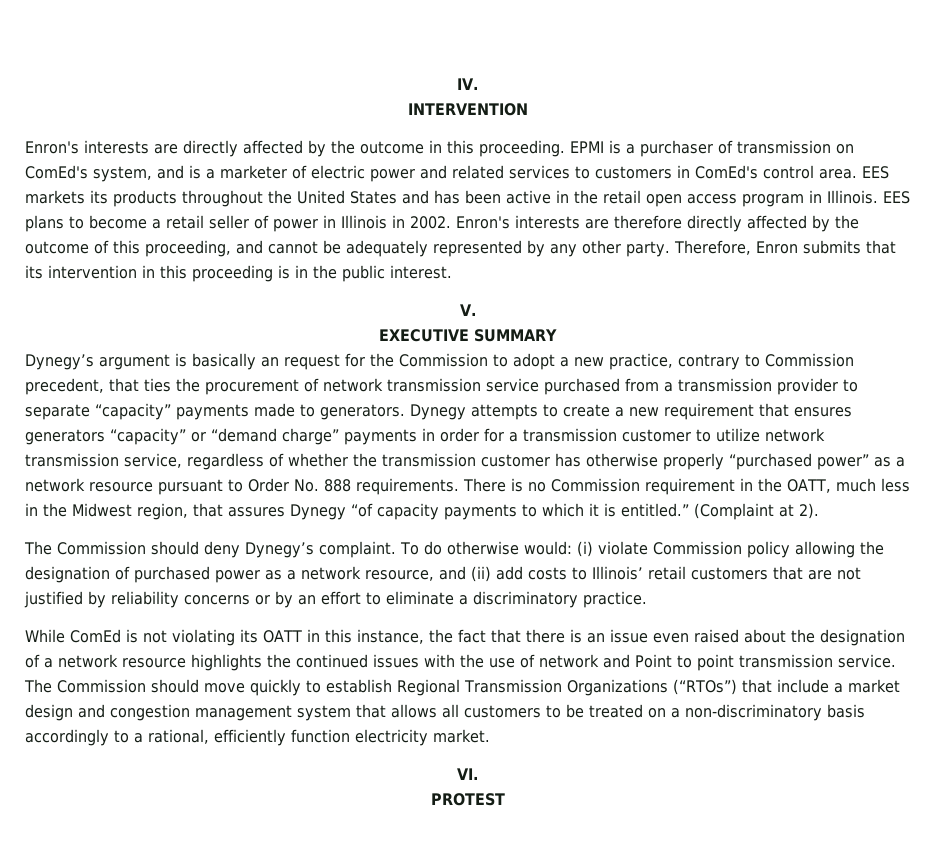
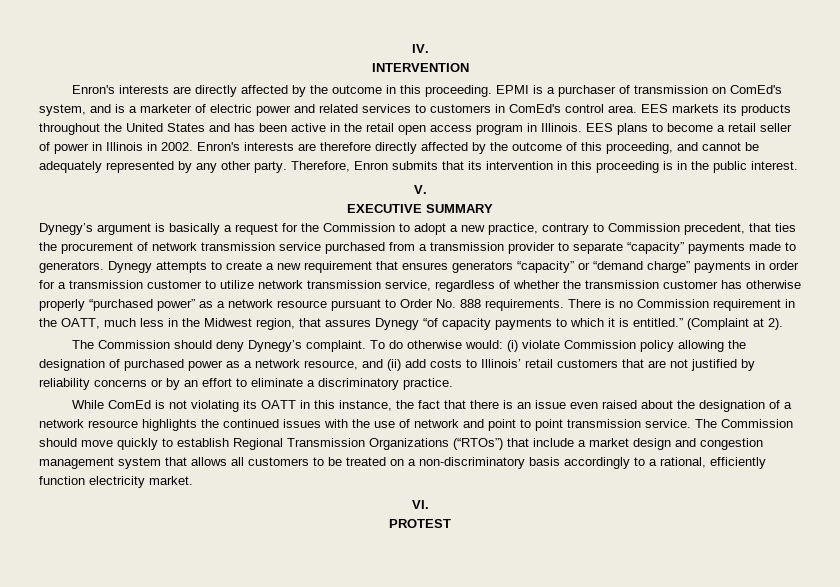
[261,357,279,367] an -> [224,225,232,232] a
[635,654,672,668] Point -> [488,419,516,431] point

